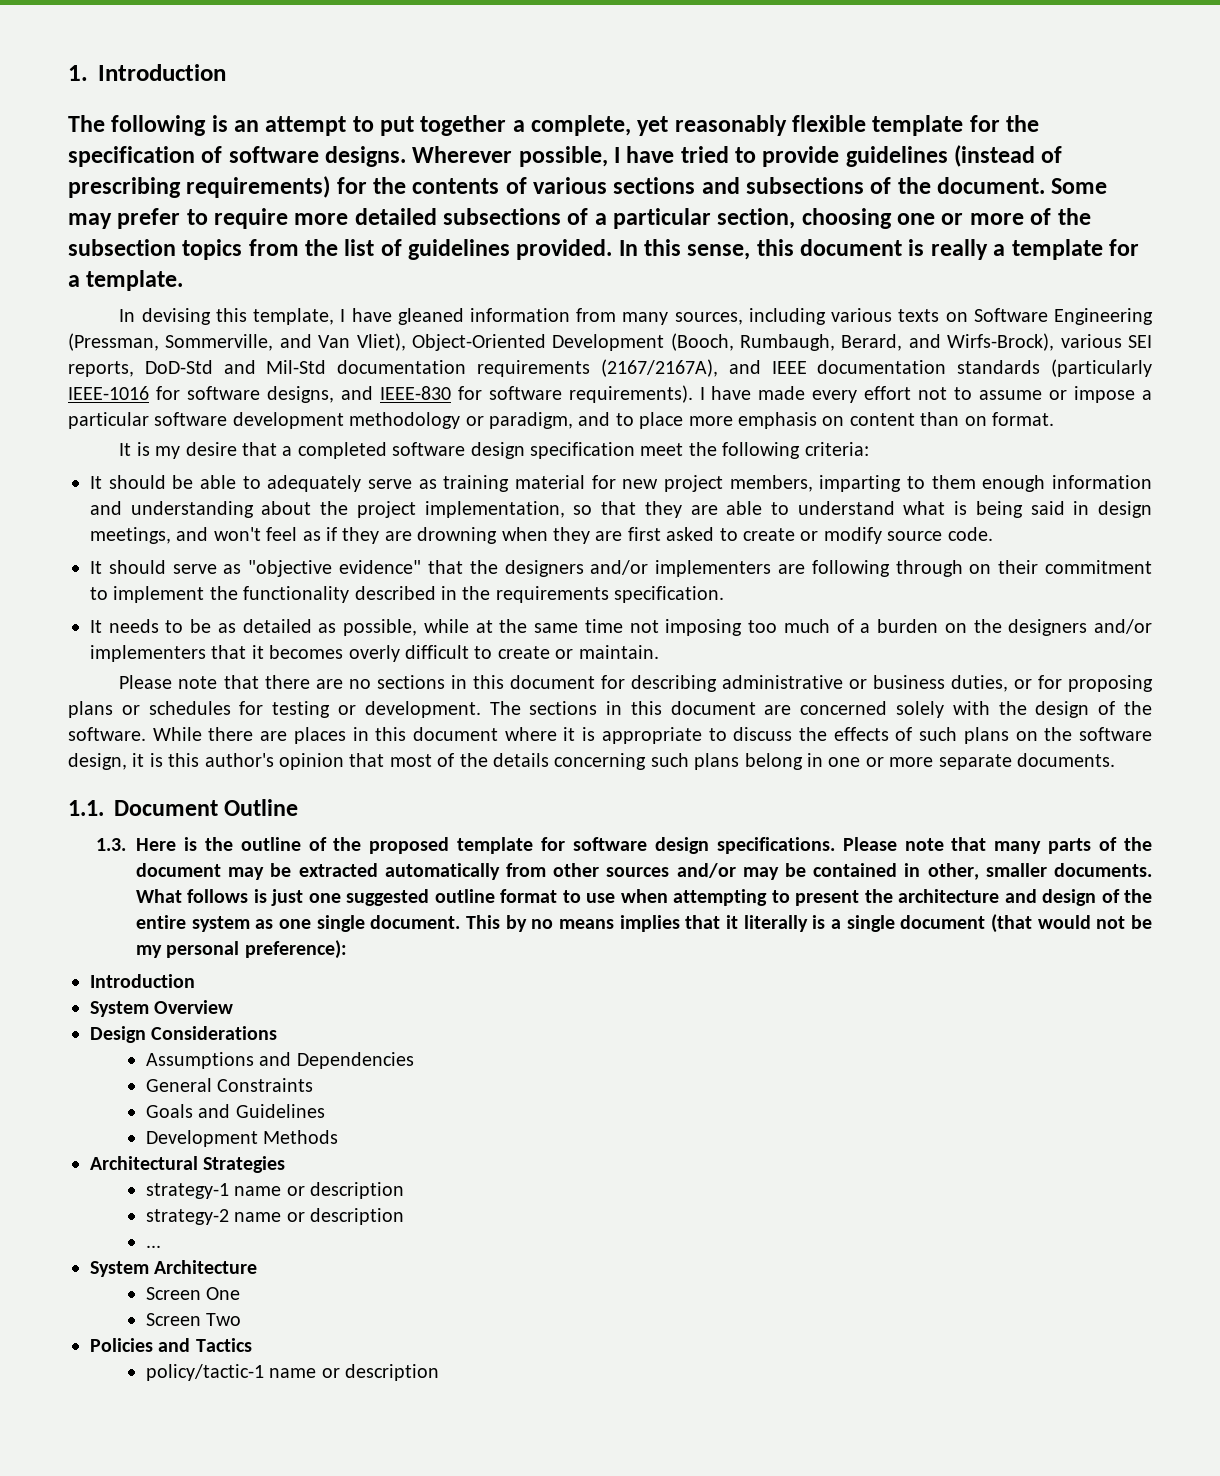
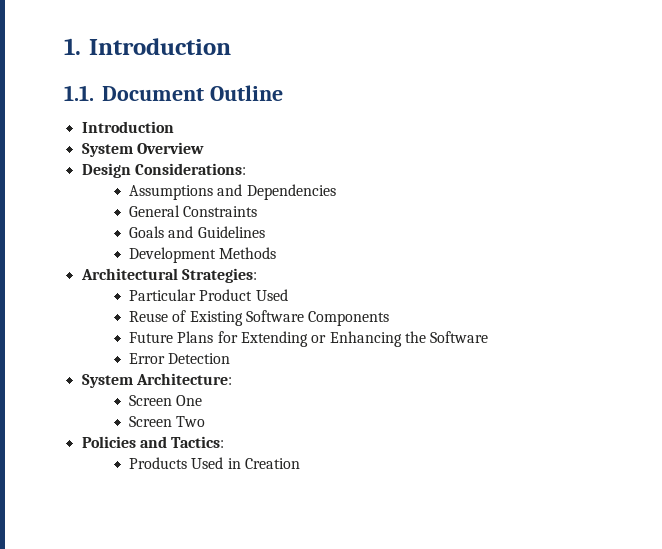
[68,115,1040,136] [68,145,1063,167] [68,176,1108,198] [68,208,1091,229] [68,239,1139,260] [68,270,184,291] [119,308,1153,325] [68,333,1152,351] [68,359,1152,377] [68,385,1152,403] [68,412,1054,429] [119,442,869,459] [90,475,1152,492] [90,501,1152,518] [90,527,993,544] [90,560,1152,577] [90,586,725,603] [90,619,1153,636] [90,645,659,662] [119,675,1153,692] [68,701,1152,718] [68,727,1152,744] [68,753,1115,770] [68,799,299,816] [96,837,1153,854] [136,863,1152,880] [136,889,1153,906] [136,914,1152,933] [136,940,347,959] The following is an attempt to put together a complete, yet reasonably flexible template for the specification of software designs. Wherever possible, I have tried to provide guidelines (instead of prescribing requirements) for the contents of various sections and subsections of the document. Some may prefer to require more detailed subsections of a particular section, choosing one or more of the subsection topics from the list of guidelines provided. In this sense, this document is really a template for a template. // In devising this template, I have gleaned information from many sources, including various texts on Software Engineering (Pressman, Sommerville, and Van Vliet), Object-Oriented Development (Booch, Rumbaugh, Berard, and Wirfs-Brock), various SEI reports, DoD-Std and Mil-Std documentation requirements (2167/2167A), and IEEE documentation standards (particularly IEEE-1016 for software designs, and IEEE-830 for software requirements). I have made every effort not to assume or impose a particular software development methodology or paradigm, and to place more emphasis on content than on format. // It is my desire that a completed software design specification meet the following criteria: // It should be able to adequately serve as training material for new project members, imparting to them enough information and understanding about the project implementation, so that they are able to understand what is being said in design meetings, and won't feel as if they are drowning when they are first asked to create or modify source code. // It should serve as "objective evidence" that the designers and/or implementers are following through on their commitment to implement the functionality described in the requirements specification. // It needs to be as detailed as possible, while at the same time not imposing too much of a burden on the designers and/or implementers that it becomes overly difficult to create or maintain. // Please note that there are no sections in this document for describing administrative or business duties, or for proposing plans or schedules for testing or development. The sections in this document are concerned solely with the design of the software. While there are places in this document where it is appropriate to discuss the effects of such plans on the software design, it is this author's opinion that most of the details concerning such plans belong in one or more separate documents. // 1.1. Document Outline // 1.3. Here is the outline of the proposed template for software design specifications. Please note that many parts of the document may be extracted automatically from other sources and/or may be contained in other, smaller documents. What follows is just one suggested outline format to use when attempting to present the architecture and design of the entire system as one single document. This by no means implies that it literally is a single document (that would not be my personal preference): -> [64,85,283,101] 1.1. Document Outline
[151,1026,278,1040] Considerations -> [134,163,246,175] Considerations:
[203,1156,286,1173] [146,1182,405,1199] [146,1208,405,1225] [146,1245,162,1248] [90,1260,258,1277] Strategies // strategy-1 name or description // strategy-2 name or description // ... // System Architecture -> [181,268,257,283] [128,289,288,301] [128,310,390,326] [128,331,489,347] [128,353,231,364] [81,373,232,388] Strategies: // Particular Product Used // Reuse of Existing Software Components // Future Plans for Extending or Enhancing the Software // Error Detection // System Architecture:
[195,1338,252,1352] [146,1364,440,1381] Tactics // policy/tactic-1 name or description -> [171,436,225,448] [128,457,300,469] Tactics: // Products Used in Creation

